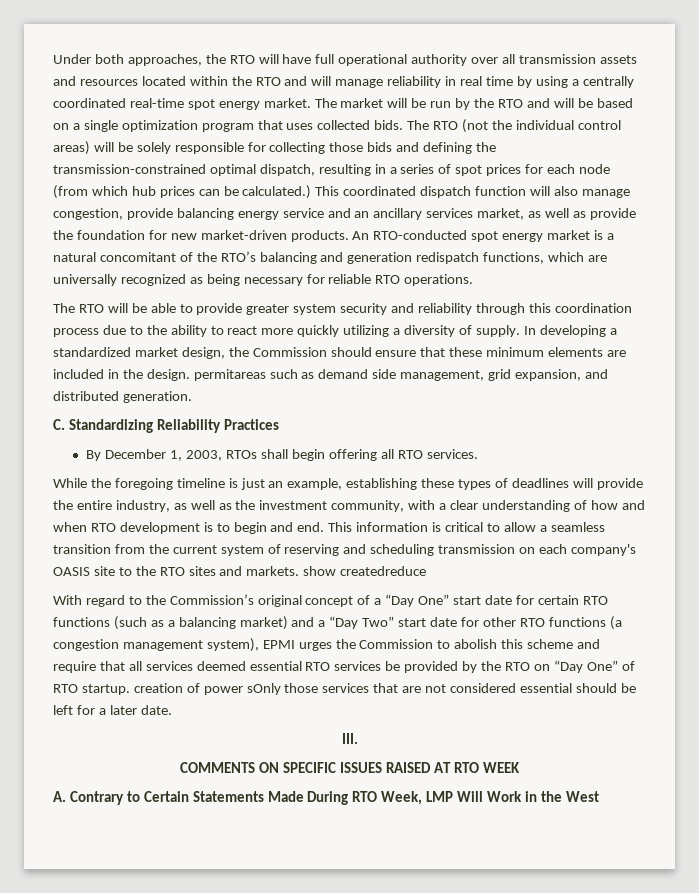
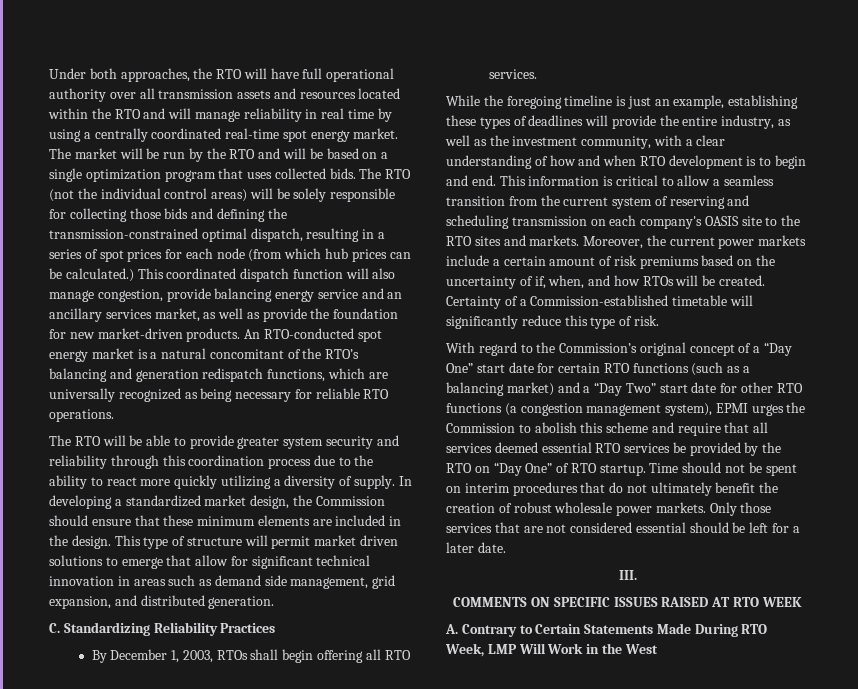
[193,369,266,381] permitareas -> [114,535,399,549] [49,555,371,569] [49,576,166,586] This type of structure will permit market driven solutions to emerge that allow for significant technical innovation in areas
[303,566,427,576] show createdreduce -> [583,235,807,249] [446,255,776,269] [446,275,766,289] [446,295,753,309] [446,315,659,329] Moreover, the current power markets include a certain amount of risk premiums based on the uncertainty of if, when, and how RTOs will be created. Certainty of a Commission-established timetable will significantly reduce this type of risk.
[133,683,281,695] creation of power sOnly -> [649,462,797,476] [446,482,779,496] [446,502,737,516] Time should not be spent on interim procedures that do not ultimately benefit the creation of robust wholesale power markets. Only

